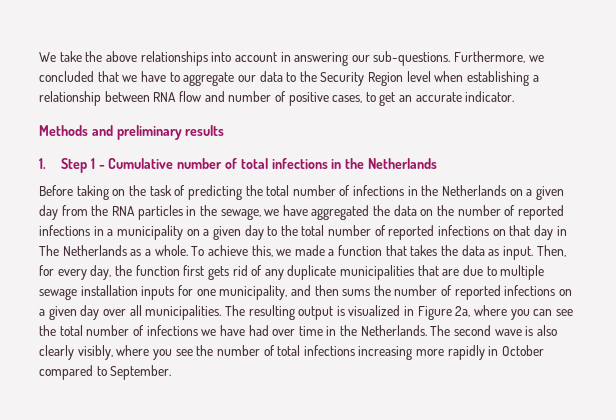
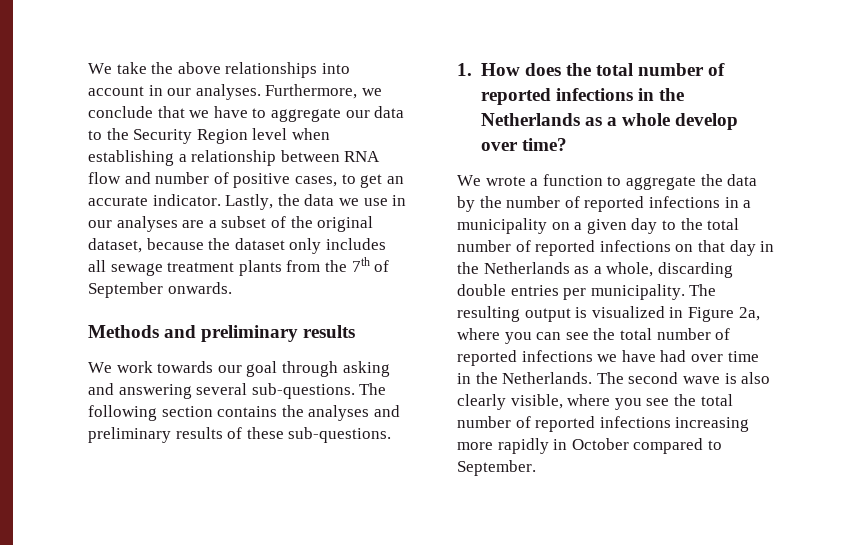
[294,51,451,66] answering our sub-questions. -> [167,84,261,100] our analyses.
[39,71,94,82] concluded -> [88,106,153,118] conclude
[39,125,225,140] [39,158,437,173] [39,185,564,200] [39,205,434,220] // Methods and preliminary results // 1. Step 1 - Cumulative number of total infections in the Netherlands // Before taking on the task of predicting the total number of infections in the Netherlands on a given day from the RNA particles in the sewage, we have aggregated the data on -> [225,194,407,210] [88,216,374,232] [88,238,386,254] [88,257,390,276] [88,282,232,298] [88,325,356,342] [88,361,390,377] [88,383,387,399] [88,405,400,421] [88,427,392,443] [457,63,726,76] [480,88,684,105] [480,113,739,130] [480,138,567,151] [457,174,758,190] [457,196,475,212] Lastly, the data we use in our analyses are a subset of the original dataset, because the dataset only includes all sewage treatment plants from the 7th of September onwards. // Methods and preliminary results // We work towards our goal through asking and answering several sub-questions. The following section contains the analyses and preliminary results of these sub-questions. // 1. How does the total number of reported infections in the Netherlands as a whole develop over time? // We wrote a function to aggregate the data by
[39,245,566,260] [39,265,545,280] [39,285,573,300] [39,305,222,320] The Netherlands as a whole. To achieve this, we made a function that takes the data as input. Then, for every day, the function first gets rid of any duplicate municipalities that are due to multiple sewage installation inputs for one municipality, and then sums the number of reported infections on a given day over all municipalities. -> [457,262,733,278] [457,284,685,300] the Netherlands as a whole, discarding double entries per municipality.
(144, 330) none -> [457,350,517,366] reported
[77,345,113,360] visibly, -> [510,394,563,409] visible,
[216,345,301,356] number of total -> [700,394,733,406] [457,416,596,432] total number of reported

